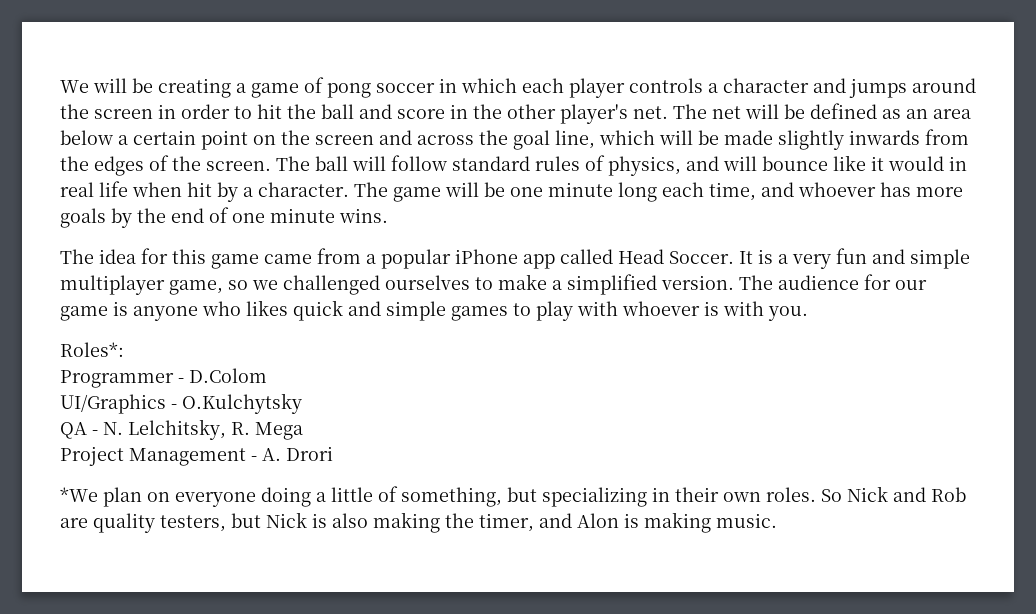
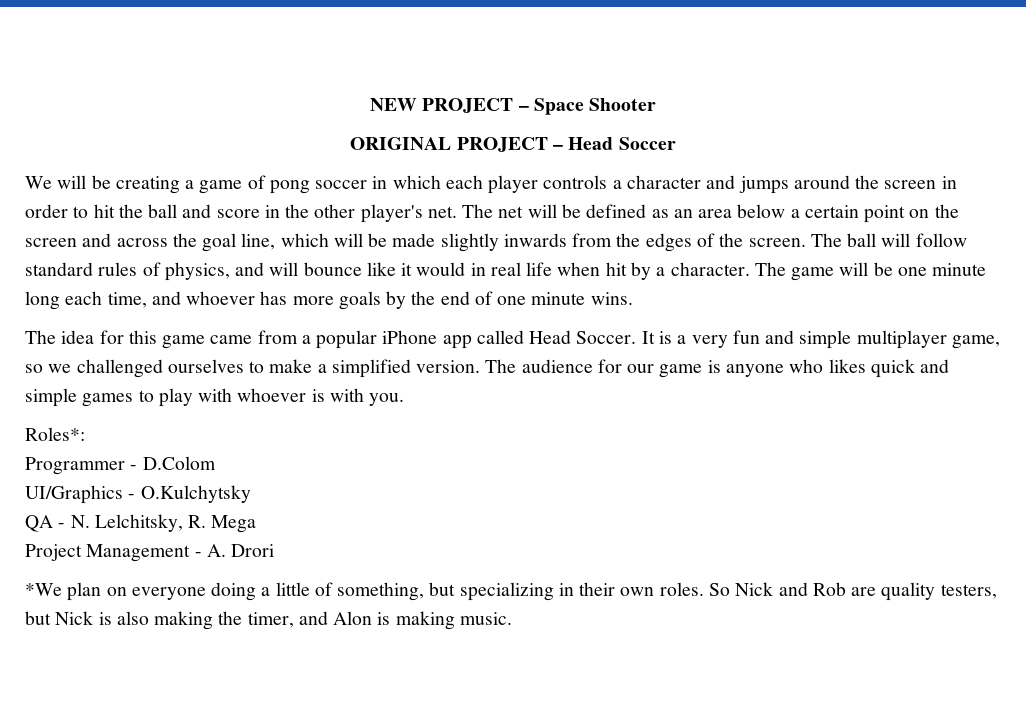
(60, 86) none -> [369,98,657,115] [350,137,676,152] NEW PROJECT – Space Shooter // ORIGINAL PROJECT – Head Soccer //

